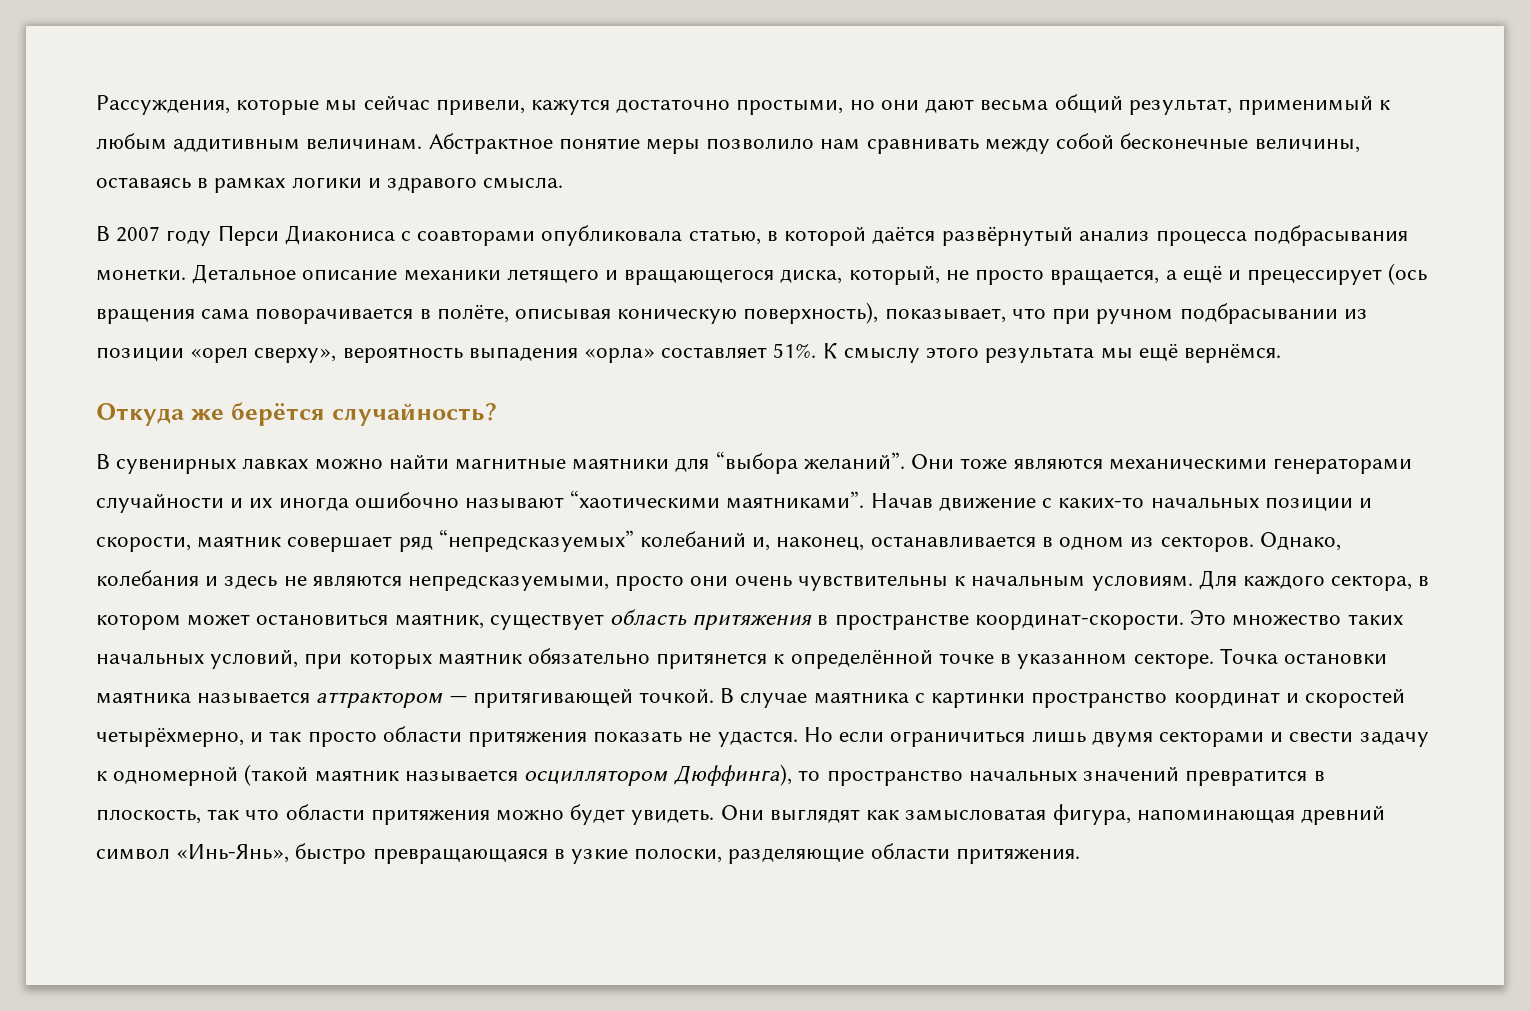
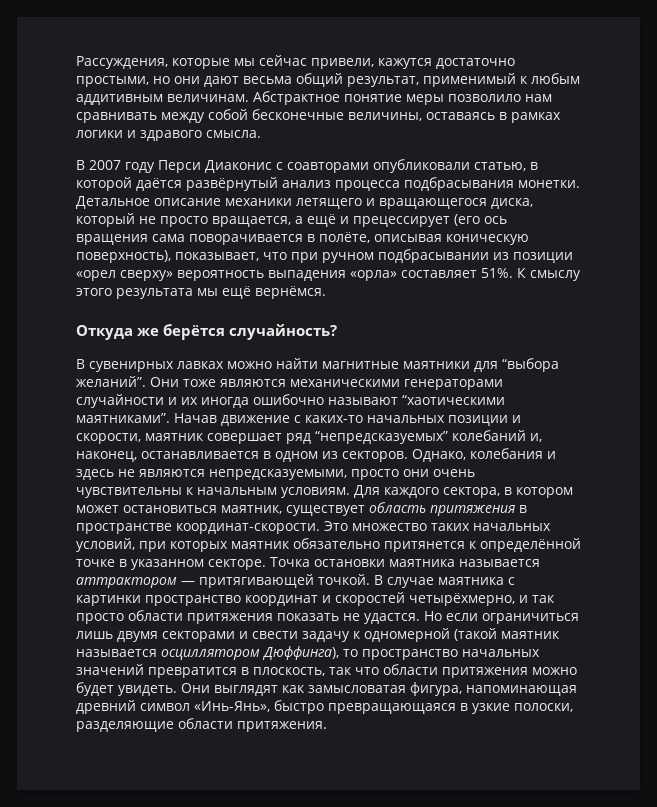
[284,225,395,245] Диакониса -> [205,160,272,173] Диаконис
[541,225,683,246] опубликовала -> [373,159,470,173] опубликовали
[848,265,940,285] который, -> [76,213,135,227] который
[1388,263,1428,285] (ось -> [454,214,507,226] (его ось
[254,347,337,363] сверху», -> [120,270,173,281] сверху»

